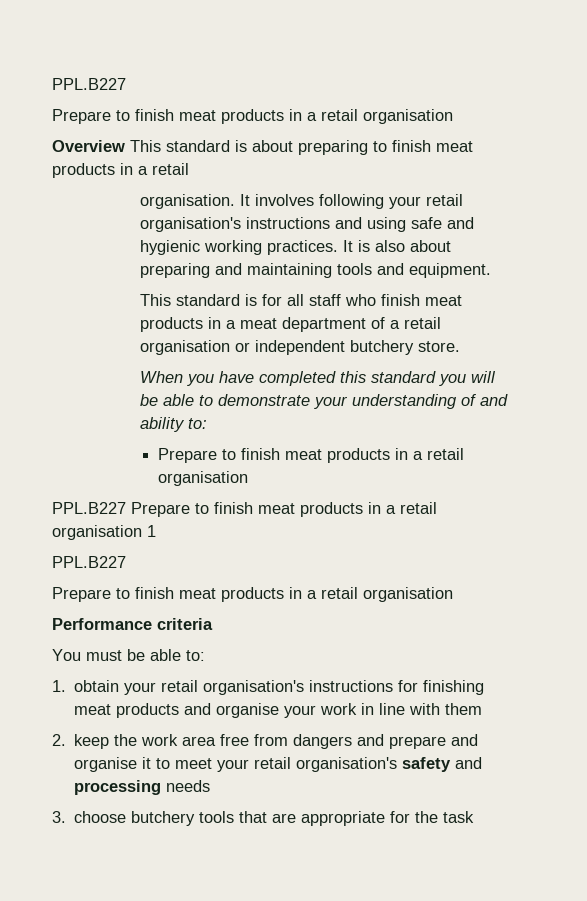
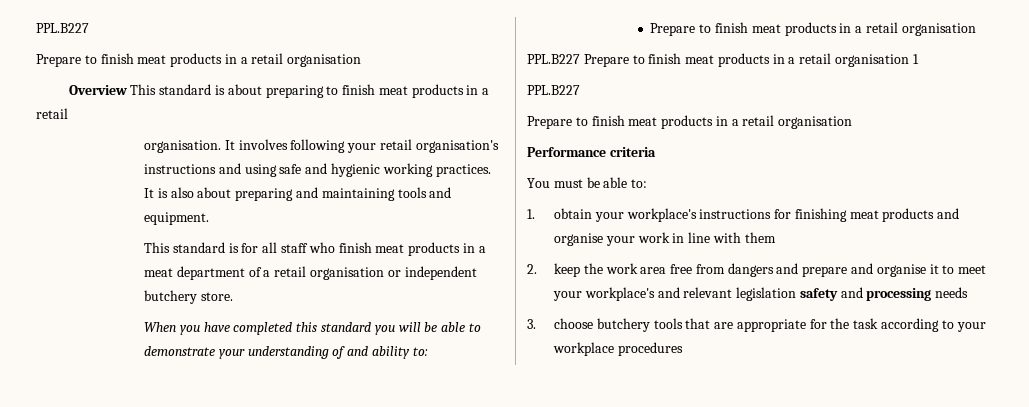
[161,680,305,695] retail organisation's -> [626,208,697,222] workplace's
[254,757,398,772] retail organisation's -> [584,287,797,301] workplace's and relevant legislation
(475, 817) none -> [881,318,986,332] [553,342,683,356] according to your workplace procedures

